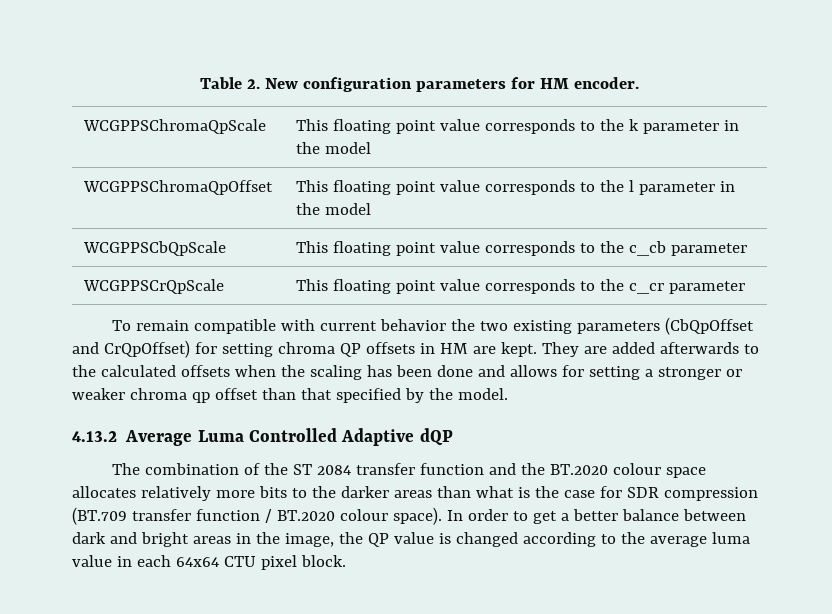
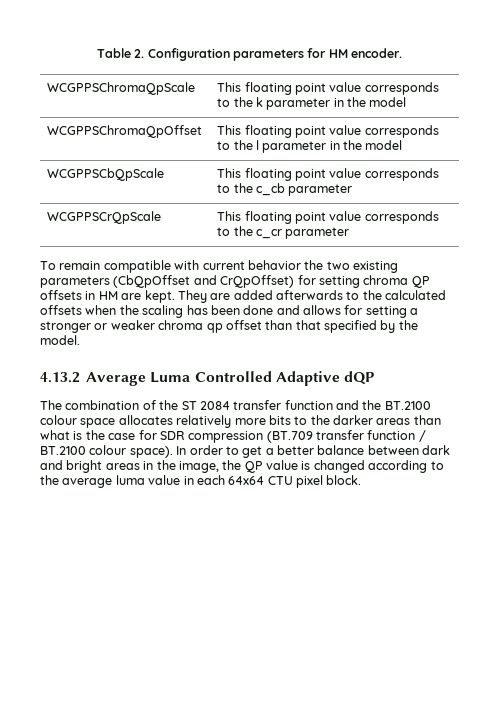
[265,77,413,92] New configuration -> [147,48,230,61] Configuration
[549,464,608,475] BT.2020 -> [384,401,431,410] BT.2100
[276,510,335,521] BT.2020 -> [40,446,86,455] BT.2100

